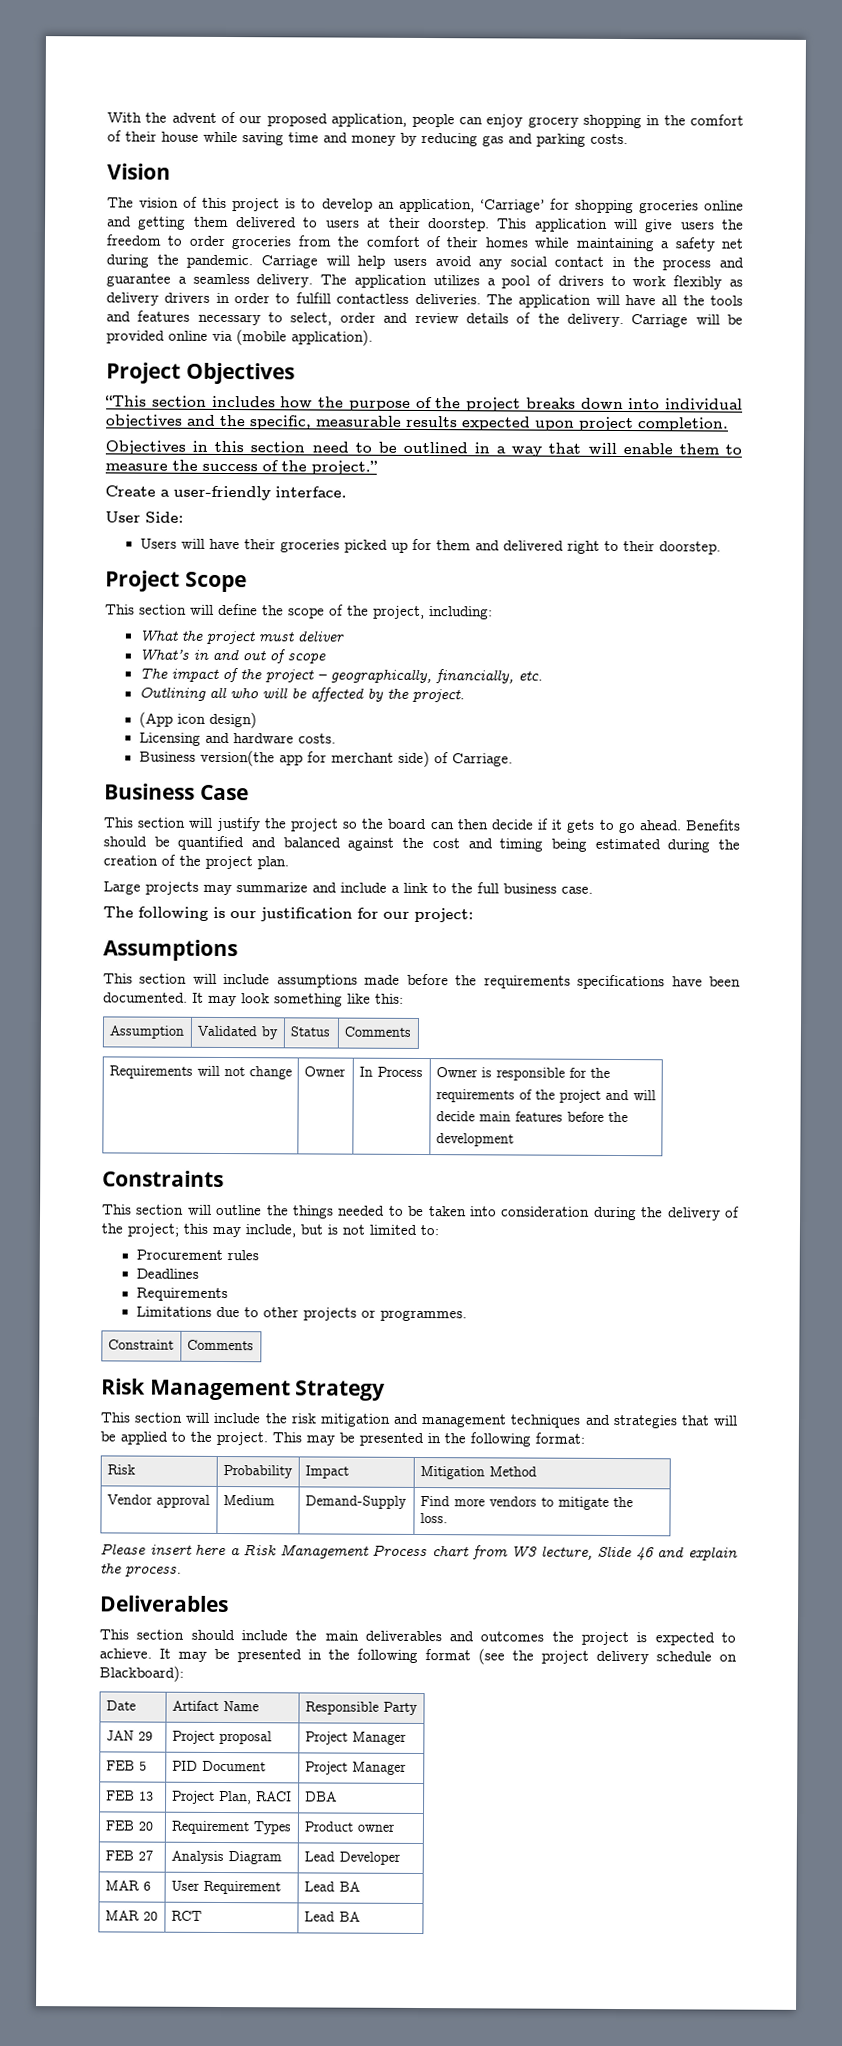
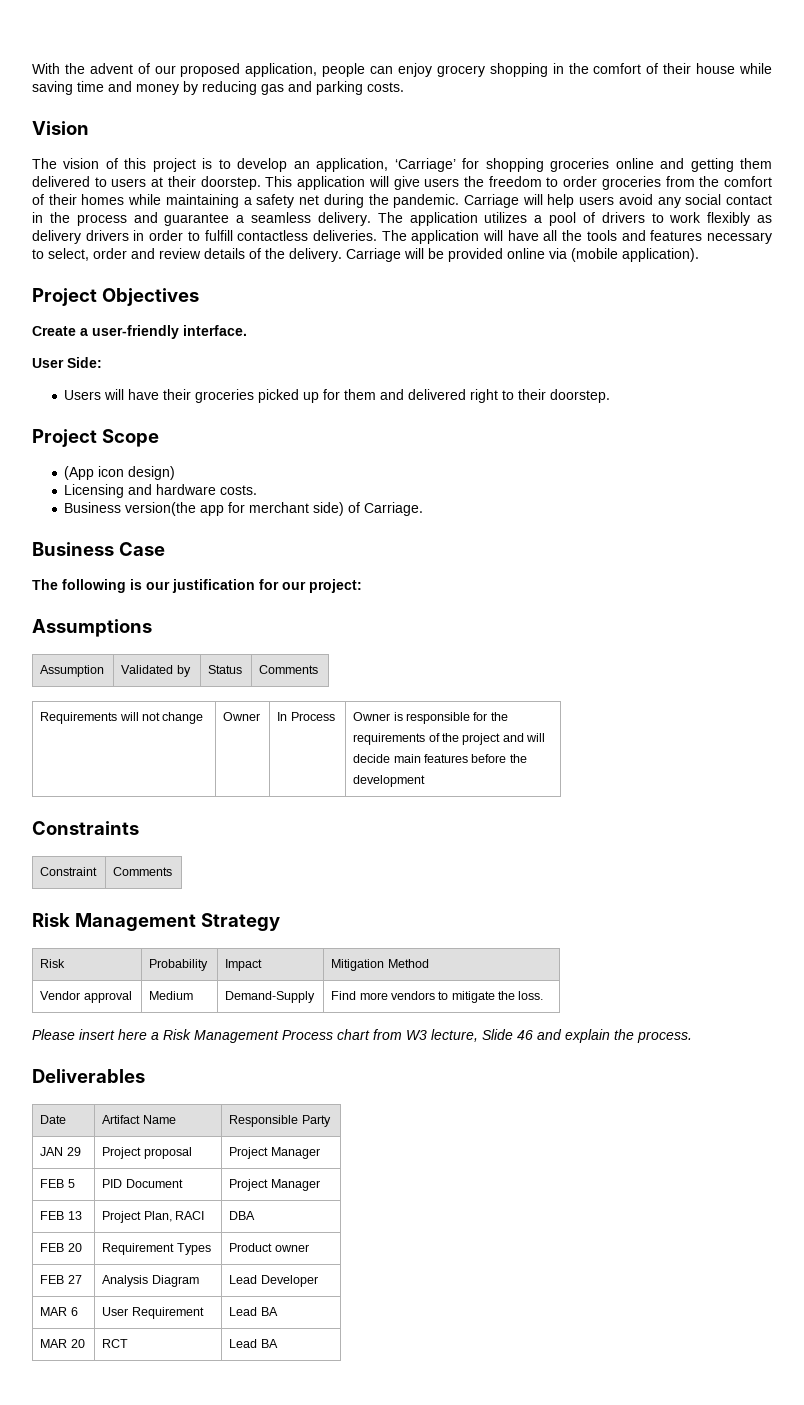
[105,395,743,412] [106,414,729,432] [105,440,742,457] [105,459,378,475] // “This section includes how the purpose of the project breaks down into individual objectives and the specific, measurable results expected upon project completion. // Objectives in this section need to be outlined in a way that will enable them to measure the success of the project.” -> (199, 297) none
[105,603,493,620] [138,629,344,645] [138,648,326,664] [138,667,543,684] [138,686,465,703] // This section will define the scope of the project, including: // What the project must deliver // What’s in and out of scope // The impact of the project – geographically, financially, etc. // Outlining all who will be affected by the project. -> (159, 438) none
[103,816,741,834] [103,835,740,853] [103,854,289,870] [103,881,593,896] // This section will justify the project so the board can then decide if it gets to go ahead. Benefits should be quantified and balanced against the cost and timing being estimated during the creation of the project plan. // Large projects may summarize and include a link to the full business case. -> (165, 549) none
[103,973,741,990] [103,992,404,1007] // This section will include assumptions made before the requirements specifications have been documented. It may look something like this: -> (152, 628) none
[102,1204,740,1221] [101,1223,439,1238] [135,1249,259,1261] [135,1268,199,1279] [135,1287,228,1302] [135,1306,467,1322] // This section will outline the things needed to be taken into consideration during the delivery of the project; this may include, but is not limited to: // Procurement rules // Deadlines // Requirements // Limitations due to other projects or programmes. -> (139, 828) none
[100,1412,738,1429] [100,1431,585,1447] // This section will include the risk mitigation and management techniques and strategies that will be applied to the project. This may be presented in the following format: -> (280, 922) none
[99,1629,736,1646] [99,1648,737,1665] [99,1665,184,1682] // This section should include the main deliverables and outcomes the project is expected to achieve. It may be presented in the following format (see the project delivery schedule on Blackboard): -> (145, 1076) none

